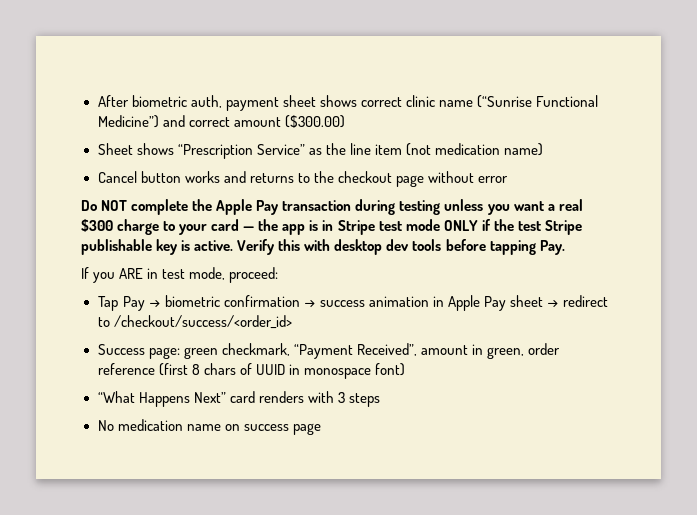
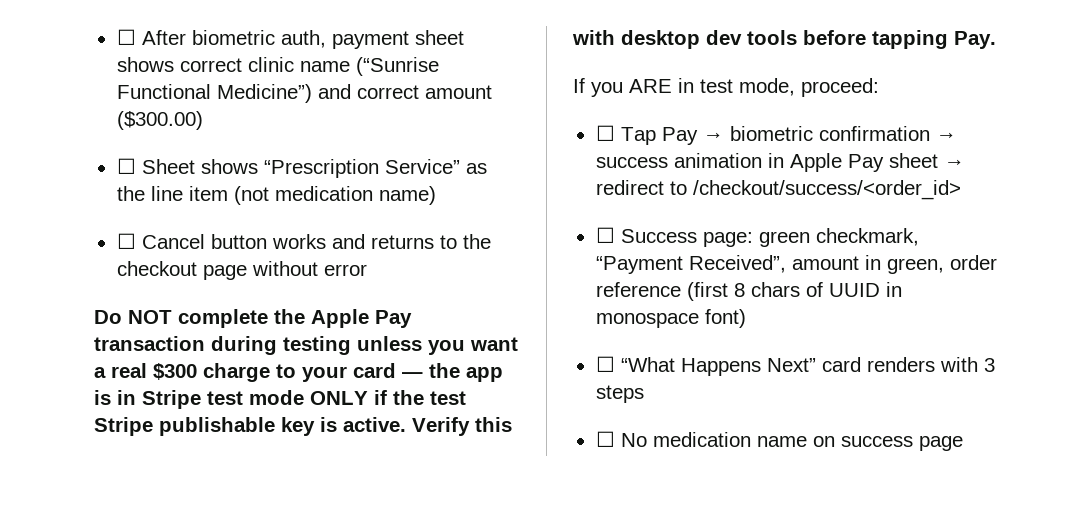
(97, 101) none -> [116,29,136,45] ☐
(345, 121) none -> [116,158,136,174] ☐
(543, 149) none -> [116,233,136,249] ☐
(279, 275) none -> [595,125,615,141] ☐
(292, 322) none -> [595,227,615,243] ☐
(405, 369) none -> [595,356,615,372] ☐
(380, 400) none -> [595,431,615,447] ☐

